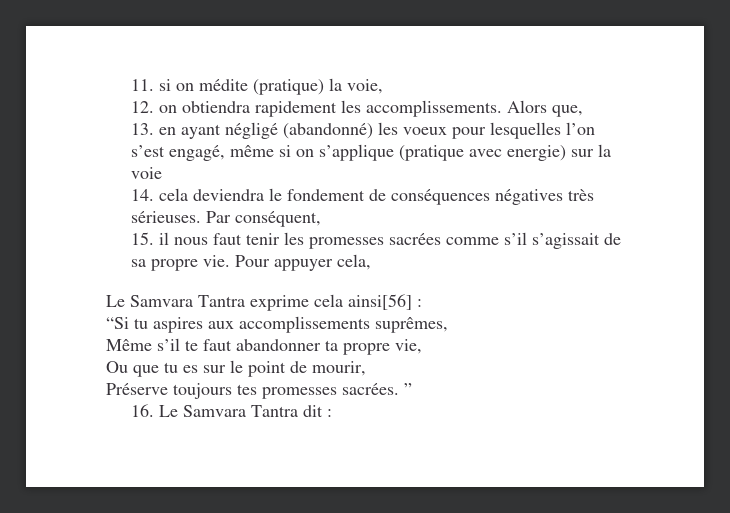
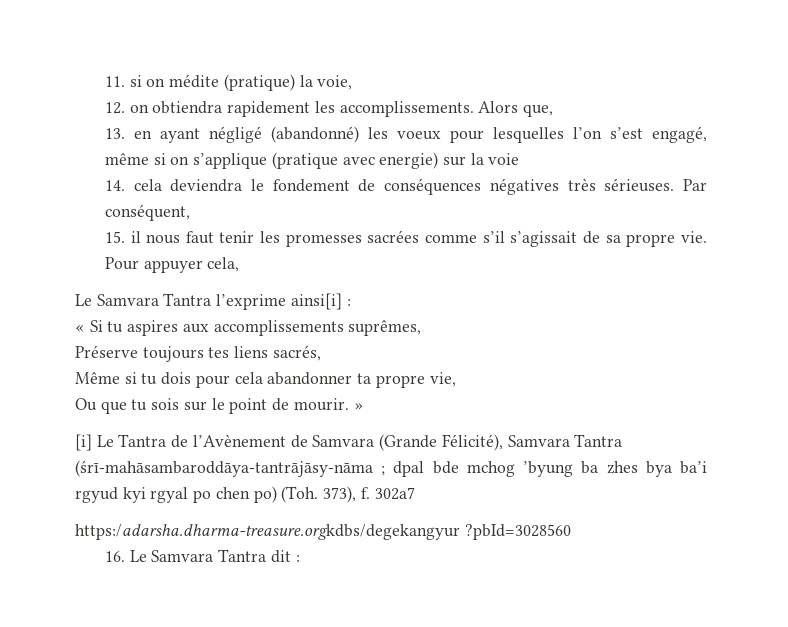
[250,294,412,311] exprime cela ainsi[56] -> [216,293,342,310] l’exprime ainsi[i]
[106,317,129,329] “Si -> [75,320,103,332] « Si
[106,338,232,351] Même s’il te faut -> [75,345,321,362] [75,372,263,388] Préserve toujours tes liens sacrés, // Même si tu dois pour cela
[183,365,198,373] es -> [151,398,180,410] sois
[312,361,366,376] [106,383,412,399] mourir, // Préserve toujours tes promesses sacrées. ” -> [293,398,364,411] [75,434,623,451] [75,460,707,477] [75,486,415,503] [75,524,571,540] mourir. » // [i] Le Tantra de l’Avènement de Samvara (Grande Félicité), Samvara Tantra (śrī-mahāsambaroddāya-tantrājāsy-nāma ; dpal bde mchog ’byung ba zhes bya ba’i rgyud kyi rgyal po chen po) (Toh. 373), f. 302a7 // https:/adarsha.dharma-treasure.orgkdbs/degekangyur ?pbId=3028560

